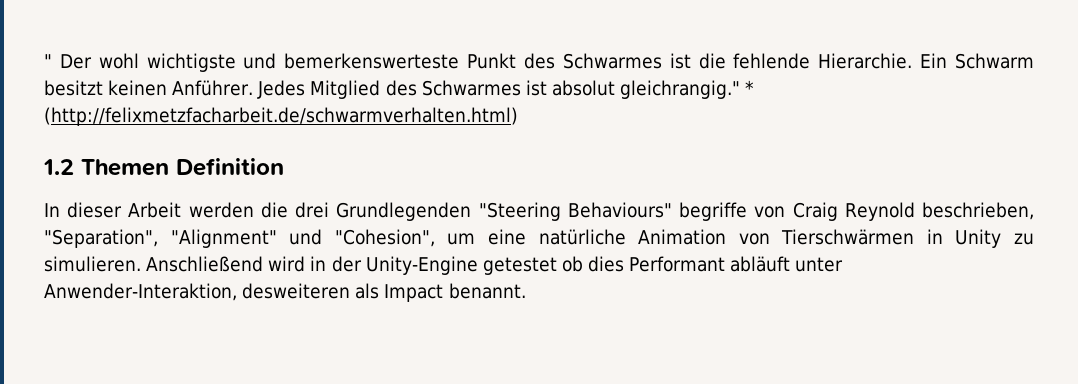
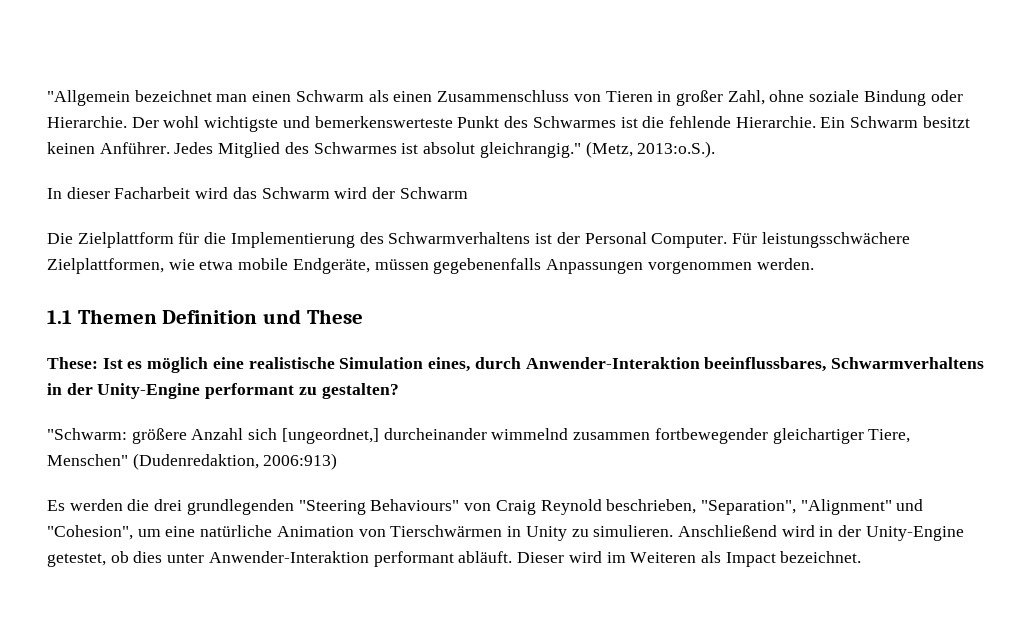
[44,54,52,68] " -> [47,90,963,106] [47,116,127,128] "Allgemein bezeichnet man einen Schwarm als einen Zusammenschluss von Tieren in großer Zahl, ohne soziale Bindung oder Hierarchie.
[745,80,755,95] [44,107,518,126] [43,158,284,176] [44,202,182,218] * (http://felixmetzfacharbeit.de/schwarmverhalten.html) // 1.2 Themen Definition // In dieser Arbeit -> [585,141,716,158] [47,187,468,199] [47,232,910,248] [47,258,814,274] [47,309,363,324] [47,357,984,373] [47,383,399,399] [47,428,911,444] [47,453,338,470] [47,500,65,511] (Metz, 2013:o.S.). // In dieser Facharbeit wird das Schwarm wird der Schwarm // Die Zielplattform für die Implementierung des Schwarmverhaltens ist der Personal Computer. Für leistungsschwächere Zielplattformen, wie etwa mobile Endgeräte, müssen gegebenenfalls Anpassungen vorgenommen werden. // 1.1 Themen Definition und These // These: Ist es möglich eine realistische Simulation eines, durch Anwender-Interaktion beeinflussbares, Schwarmverhaltens in der Unity-Engine performant zu gestalten? // "Schwarm: größere Anzahl sich [ungeordnet,] durcheinander wimmelnd zusammen fortbewegender gleichartiger Tiere, Menschen" (Dudenredaktion, 2006:913) // Es
[336,202,472,221] Grundlegenden -> [186,499,294,515] grundlegenden
[679,202,748,221] begriffe -> (460, 505) none
[482,257,557,275] getestet -> [47,553,106,567] getestet,
[629,256,844,272] [44,283,351,301] Performant abläuft unter Anwender-Interaktion, desweiteren -> [167,551,697,567] unter Anwender-Interaktion performant abläuft. Dieser wird im Weiteren
[448,283,526,299] benannt. -> [780,551,862,563] bezeichnet.

